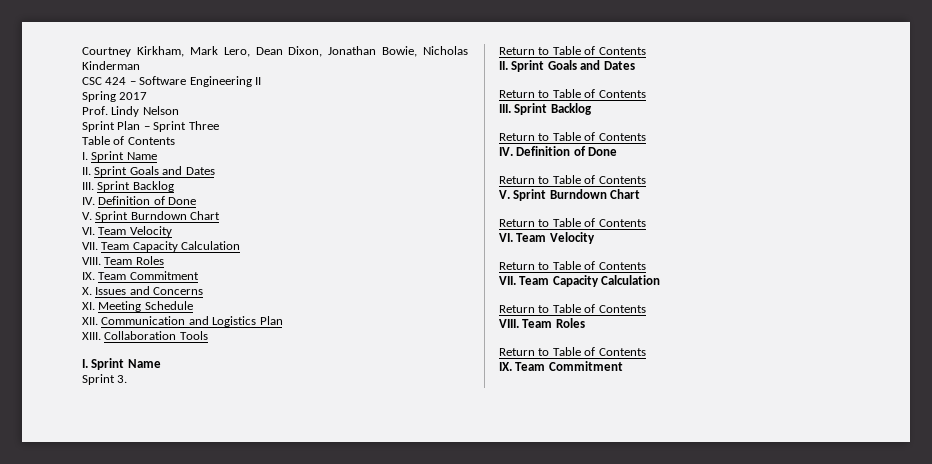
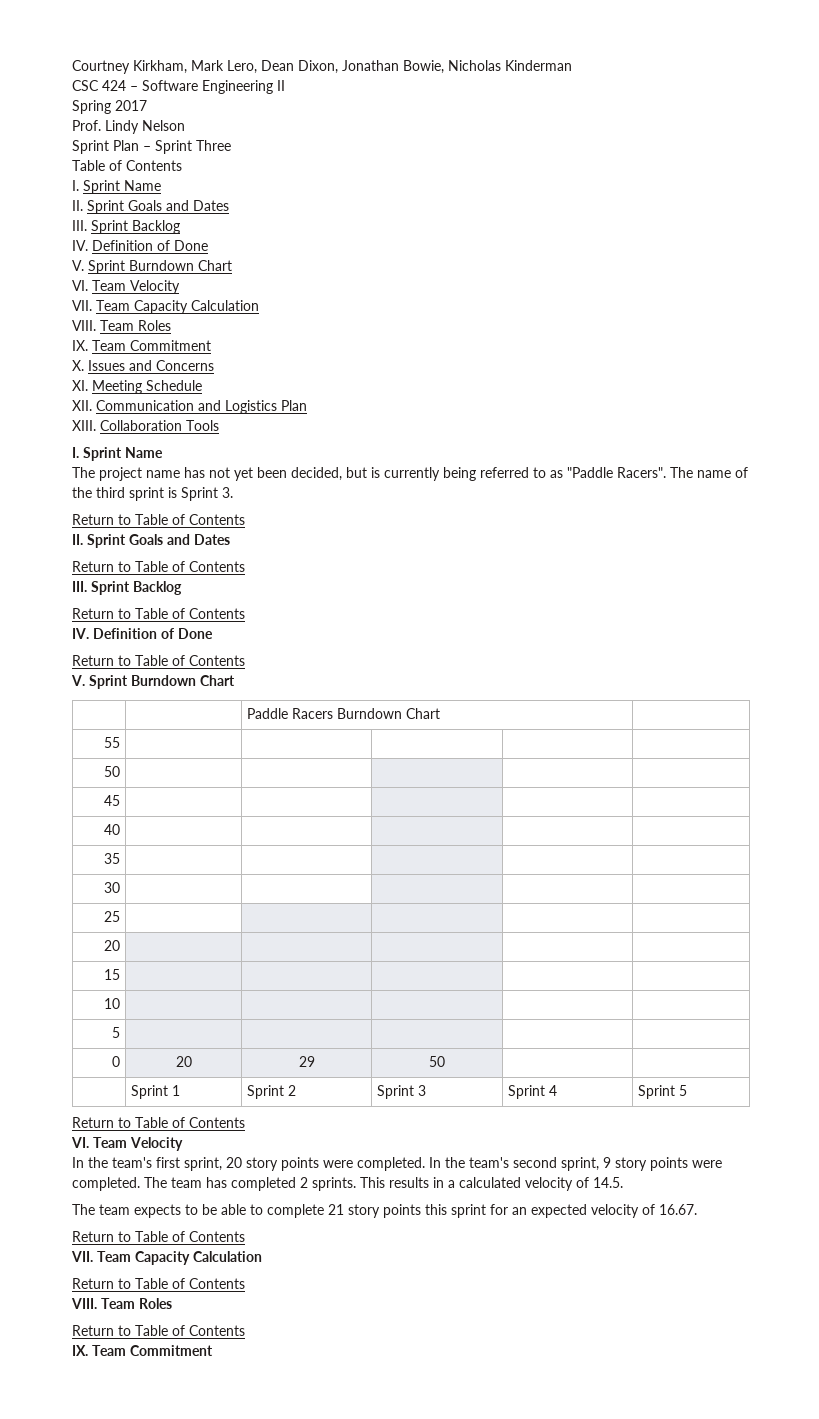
(161, 363) none -> [72,467,748,481] [72,487,177,501] The project name has not yet been decided, but is currently being referred to as "Paddle Racers". The name of the third sprint is
(641, 194) none -> [246,708,440,719] [104,737,121,748] [104,766,121,777] [104,795,121,806] [104,824,121,835] [104,853,121,864] [104,882,121,893] [104,911,121,922] [104,940,121,951] [104,969,121,980] [104,998,121,1009] [112,1027,121,1038] [112,1056,121,1067] [175,1056,192,1067] [298,1056,315,1067] [429,1056,446,1067] [130,1085,180,1099] [246,1085,296,1099] [376,1085,426,1099] [507,1085,557,1099] [637,1085,687,1099] // | | Paddle Racers Burndown Chart | // 55 | | | | | // 50 | | | | | // 45 | | | | | // 40 | | | | | // 35 | | | | | // 30 | | | | | // 25 | | | | | // 20 | | | | | // 15 | | | | | // 10 | | | | | // 5 | | | | | // 0 | 20 | 29 | 50 | | // | Sprint 1 | Sprint 2 | Sprint 3 | Sprint 4 | Sprint 5
(595, 238) none -> [72,1157,722,1171] [72,1177,623,1191] [72,1204,697,1218] // In the team's first sprint, 20 story points were completed. In the team's second sprint, 9 story points were completed. The team has completed 2 sprints. This results in a calculated velocity of 14.5. // The team expects to be able to complete 21 story points this sprint for an expected velocity of 16.67.

